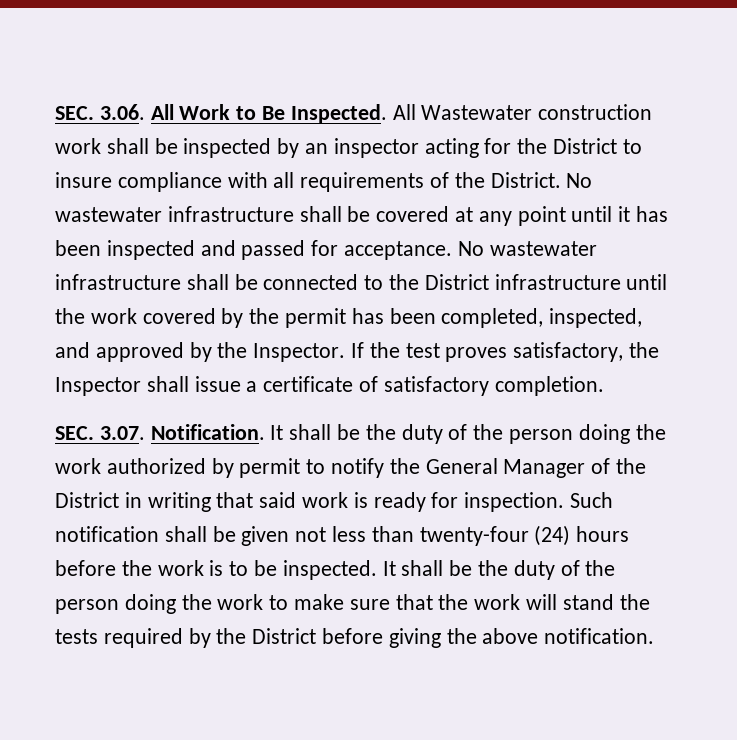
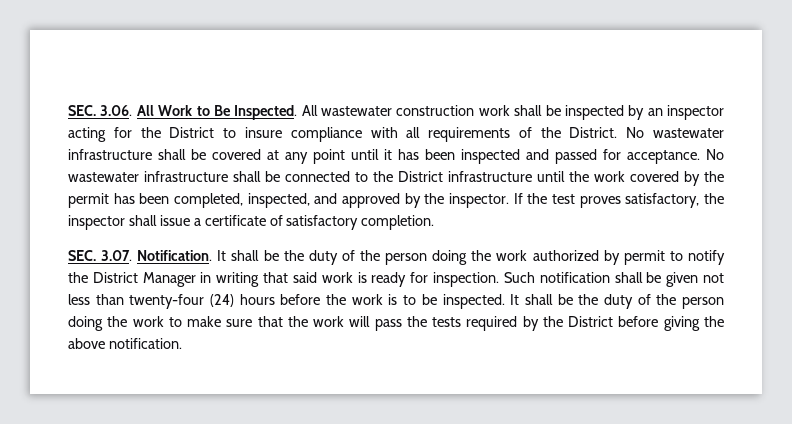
[421,105,533,120] Wastewater -> [321,106,392,116] wastewater
[253,343,346,362] Inspector. -> [449,193,510,208] inspector.
[55,377,141,396] Inspector -> [68,215,125,230] inspector
[425,458,647,478] [55,492,119,508] General Manager of the District -> [92,272,196,287] District Manager
[562,594,614,610] stand -> [374,319,402,331] pass

